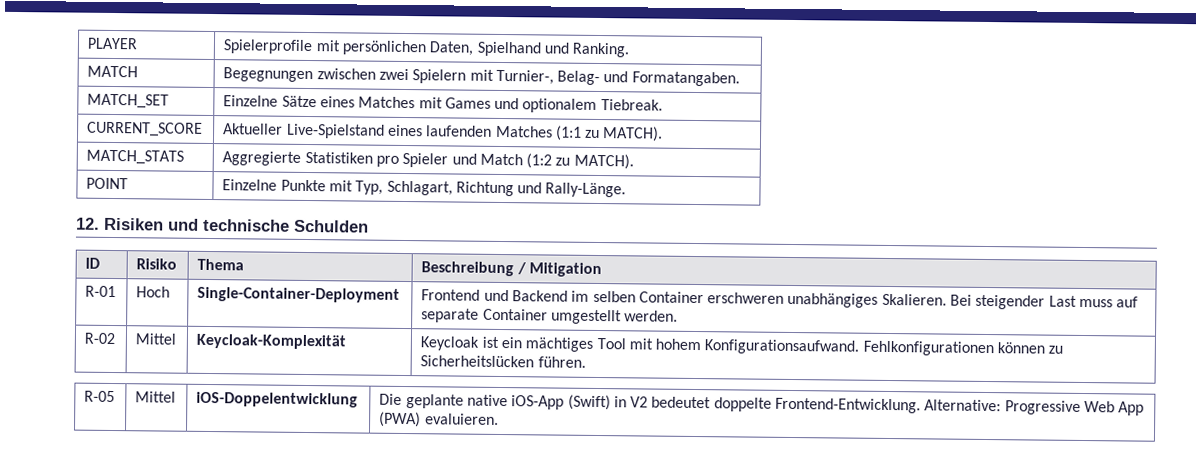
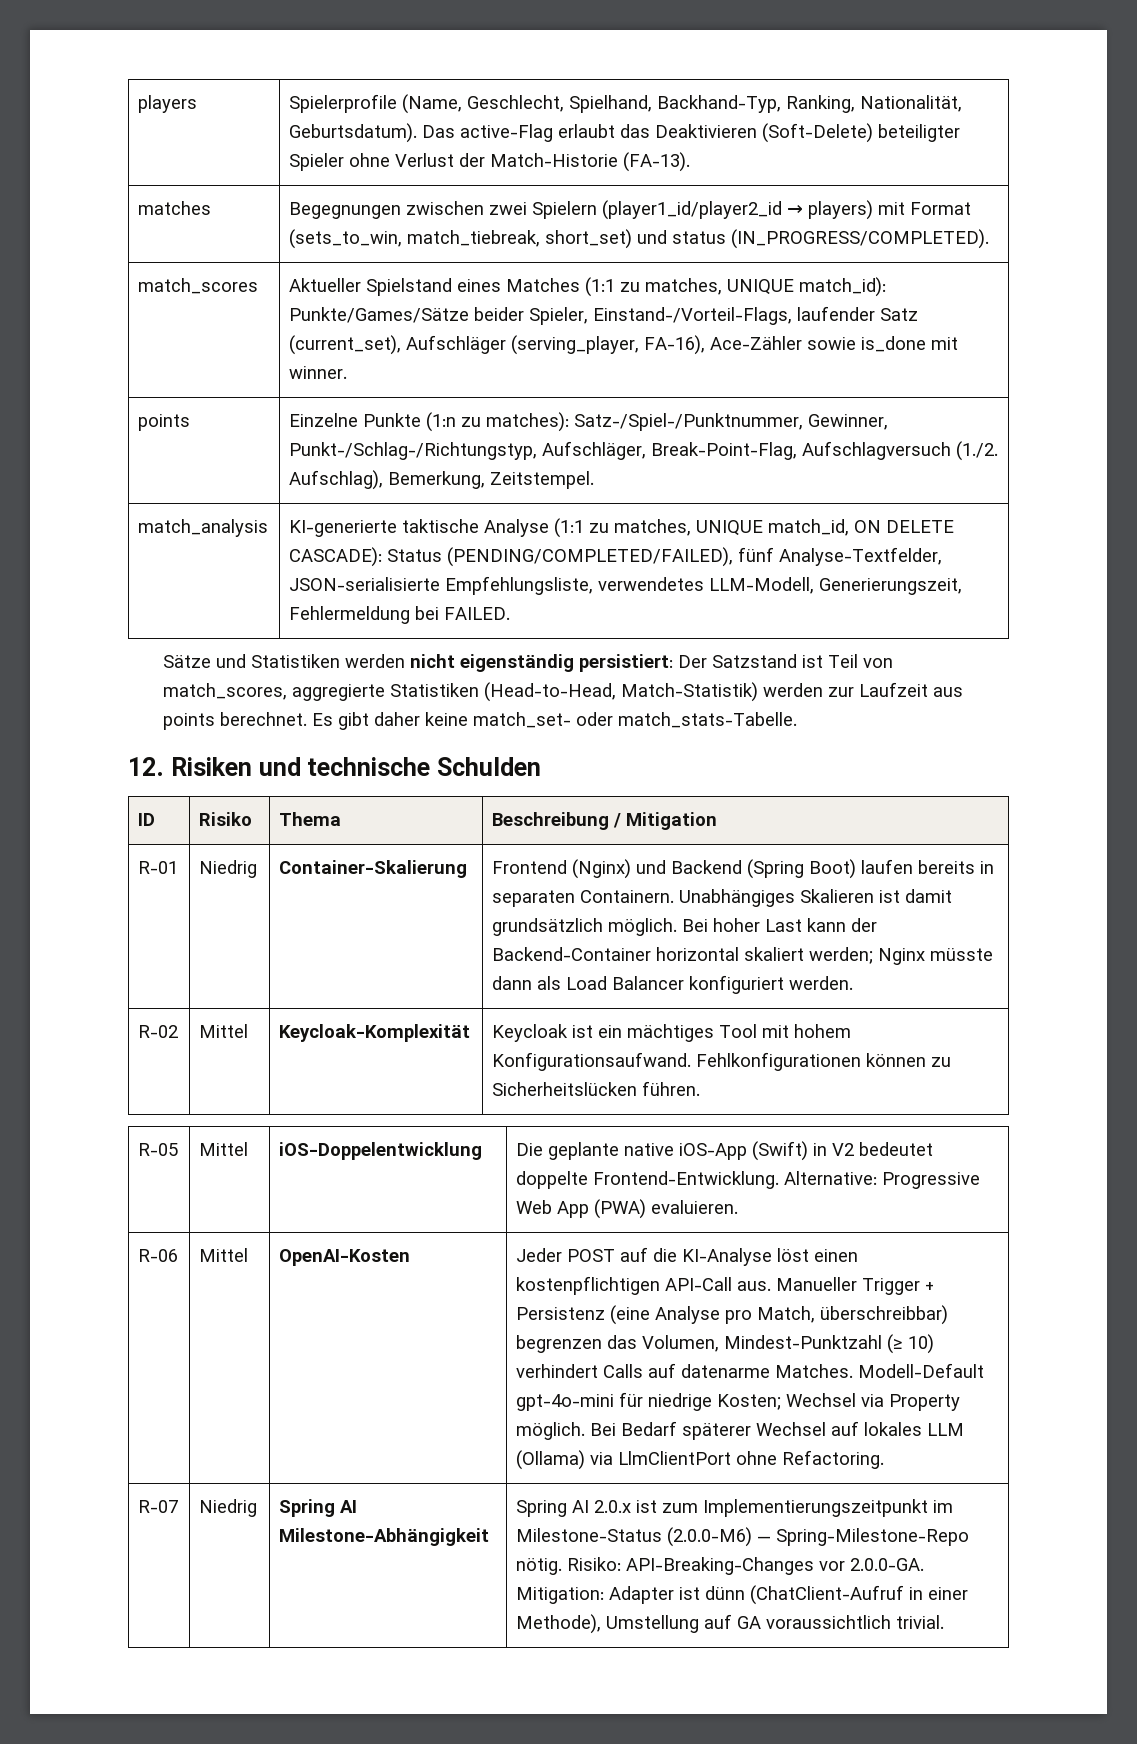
[87,37,139,50] PLAYER -> [138,95,198,113] players
[315,40,630,58] [87,65,139,78] [223,67,740,87] [87,93,170,109] [223,95,663,113] [87,121,204,137] [223,123,664,142] [86,149,185,165] [222,151,634,170] [86,177,129,190] [222,179,627,198] mit persönlichen Daten, Spielhand und Ranking. // MATCH | Begegnungen zwischen zwei Spielern mit Turnier-, Belag- und Formatangaben. // MATCH_SET | Einzelne Sätze eines Matches mit Games und optionalem Tiebreak. // CURRENT_SCORE | Aktueller Live-Spielstand eines laufenden Matches (1:1 zu MATCH). // MATCH_STATS | Aggregierte Statistiken pro Spieler und Match (1:2 zu MATCH). // POINT | Einzelne Punkte mit Typ, Schlagart, Richtung und Rally-Länge. -> [402,94,963,114] [289,123,961,143] [289,152,691,172] [138,201,212,215] [289,200,972,220] [289,229,990,249] [138,278,259,294] [289,277,887,297] [289,306,919,325] [289,335,959,355] [289,366,348,379] [138,414,191,431] [289,412,889,432] [289,441,999,461] [289,470,595,490] [138,519,269,537] [289,518,955,538] [289,547,943,567] [289,576,963,595] [289,606,511,624] [163,654,894,672] [163,682,964,702] [163,712,798,730] (Name, Geschlecht, Spielhand, Backhand-Typ, Ranking, Nationalität, Geburtsdatum). Das active-Flag erlaubt das Deaktivieren (Soft-Delete) beteiligter Spieler ohne Verlust der Match-Historie (FA-13). // matches | Begegnungen zwischen zwei Spielern (player1_id/player2_id → players) mit Format (sets_to_win, match_tiebreak, short_set) und status (IN_PROGRESS/COMPLETED). // match_scores | Aktueller Spielstand eines Matches (1:1 zu matches, UNIQUE match_id): Punkte/Games/Sätze beider Spieler, Einstand-/Vorteil-Flags, laufender Satz (current_set), Aufschläger (serving_player, FA-16), Ace-Zähler sowie is_done mit winner. // points | Einzelne Punkte (1:n zu matches): Satz-/Spiel-/Punktnummer, Gewinner, Punkt-/Schlag-/Richtungstyp, Aufschläger, Break-Point-Flag, Aufschlagversuch (1./2. Aufschlag), Bemerkung, Zeitstempel. // match_analysis | KI-generierte taktische Analyse (1:1 zu matches, UNIQUE match_id, ON DELETE CASCADE): Status (PENDING/COMPLETED/FAILED), fünf Analyse-Textfelder, JSON-serialisierte Empfehlungsliste, verwendetes LLM-Modell, Generierungszeit, Fehlermeldung bei FAILED. // Sätze und Statistiken werden nicht eigenständig persistiert: Der Satzstand ist Teil von match_scores, aggregierte Statistiken (Head-to-Head, Match-Statistik) werden zur Laufzeit aus points berechnet. Es gibt daher keine match_set- oder match_stats-Tabelle.
[136,286,171,298] [197,286,401,303] Hoch | Single-Container-Deployment -> [199,860,258,878] [279,860,468,878] Niedrig | Container-Skalierung
(481, 295) none -> [572,859,632,879] (Nginx)
[571,290,1139,310] [421,308,622,325] im selben Container erschweren unabhängiges Skalieren. Bei steigender Last muss auf separate Container umgestellt -> [747,859,995,879] [492,889,953,907] [492,918,878,936] [492,947,994,965] [492,975,785,994] (Spring Boot) laufen bereits in separaten Containern. Unabhängiges Skalieren ist damit grundsätzlich möglich. Bei hoher Last kann der Backend-Container horizontal skaliert werden; Nginx müsste dann als Load Balancer konfiguriert
(499, 419) none -> [138,1249,179,1262] [199,1248,249,1262] [279,1249,411,1266] [516,1247,859,1266] [516,1276,935,1295] [516,1305,949,1325] [516,1334,935,1354] [516,1363,985,1378] [516,1392,961,1411] [516,1421,965,1440] [516,1450,885,1470] [138,1500,179,1513] [199,1499,258,1517] [279,1499,358,1517] [279,1528,490,1546] [516,1499,954,1517] [516,1527,970,1547] [516,1557,925,1575] [516,1585,969,1605] [516,1614,945,1634] // R-06 | Mittel | OpenAI-Kosten | Jeder POST auf die KI-Analyse löst einen kostenpflichtigen API-Call aus. Manueller Trigger + Persistenz (eine Analyse pro Match, überschreibbar) begrenzen das Volumen, Mindest-Punktzahl (≥ 10) verhindert Calls auf datenarme Matches. Modell-Default gpt-4o-mini für niedrige Kosten; Wechsel via Property möglich. Bei Bedarf späterer Wechsel auf lokales LLM (Ollama) via LlmClientPort ohne Refactoring. // R-07 | Niedrig | Spring AI Milestone-Abhängigkeit | Spring AI 2.0.x ist zum Implementierungszeitpunkt im Milestone-Status (2.0.0-M6) — Spring-Milestone-Repo nötig. Risiko: API-Breaking-Changes vor 2.0.0-GA. Mitigation: Adapter ist dünn (ChatClient-Aufruf in einer Methode), Umstellung auf GA voraussichtlich trivial.

